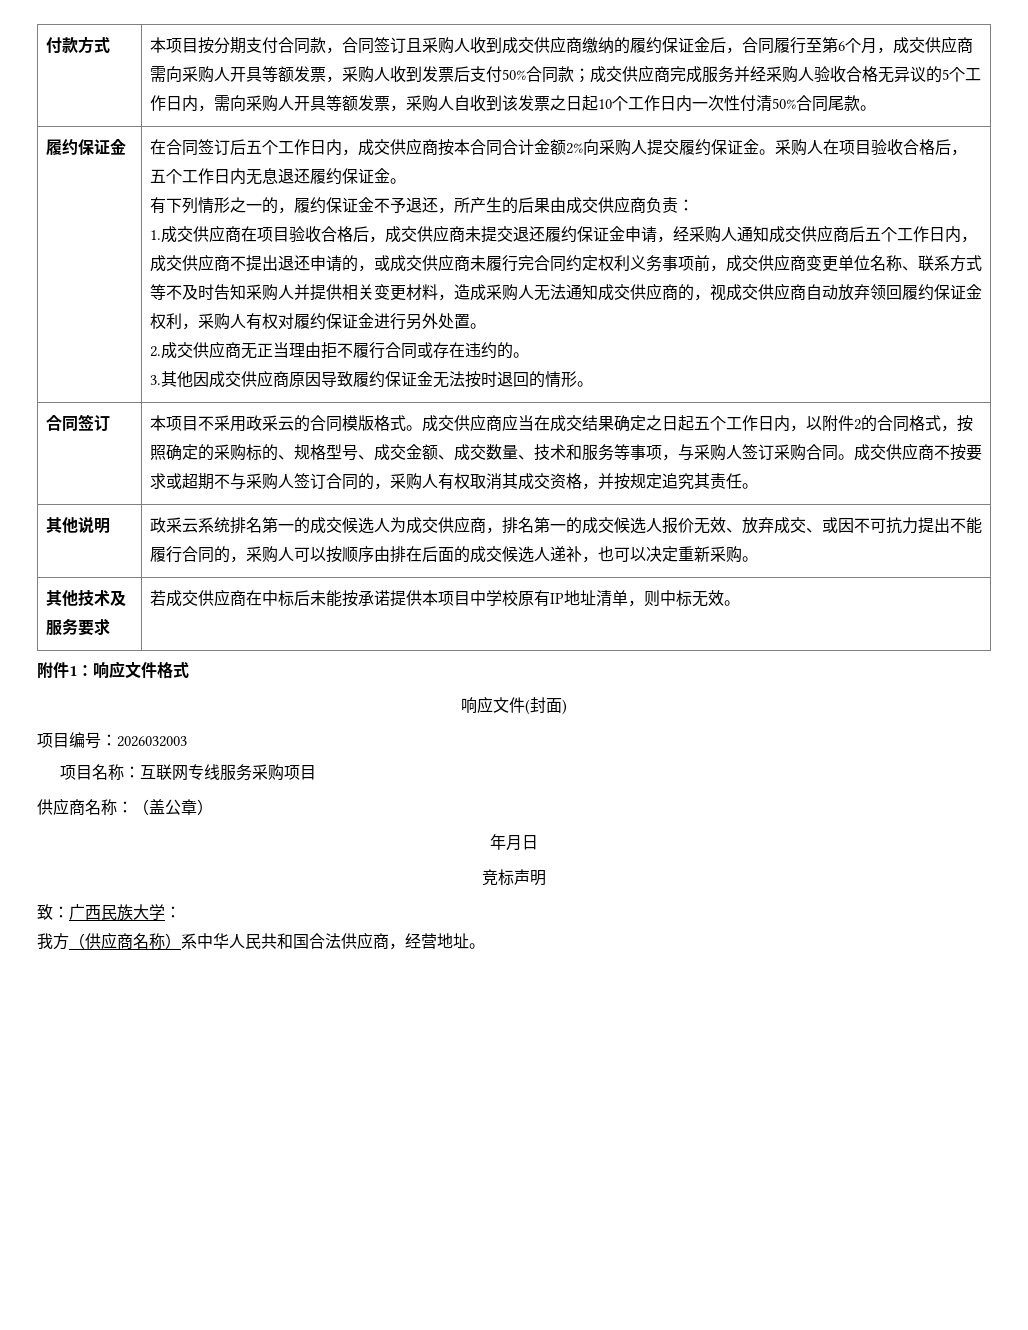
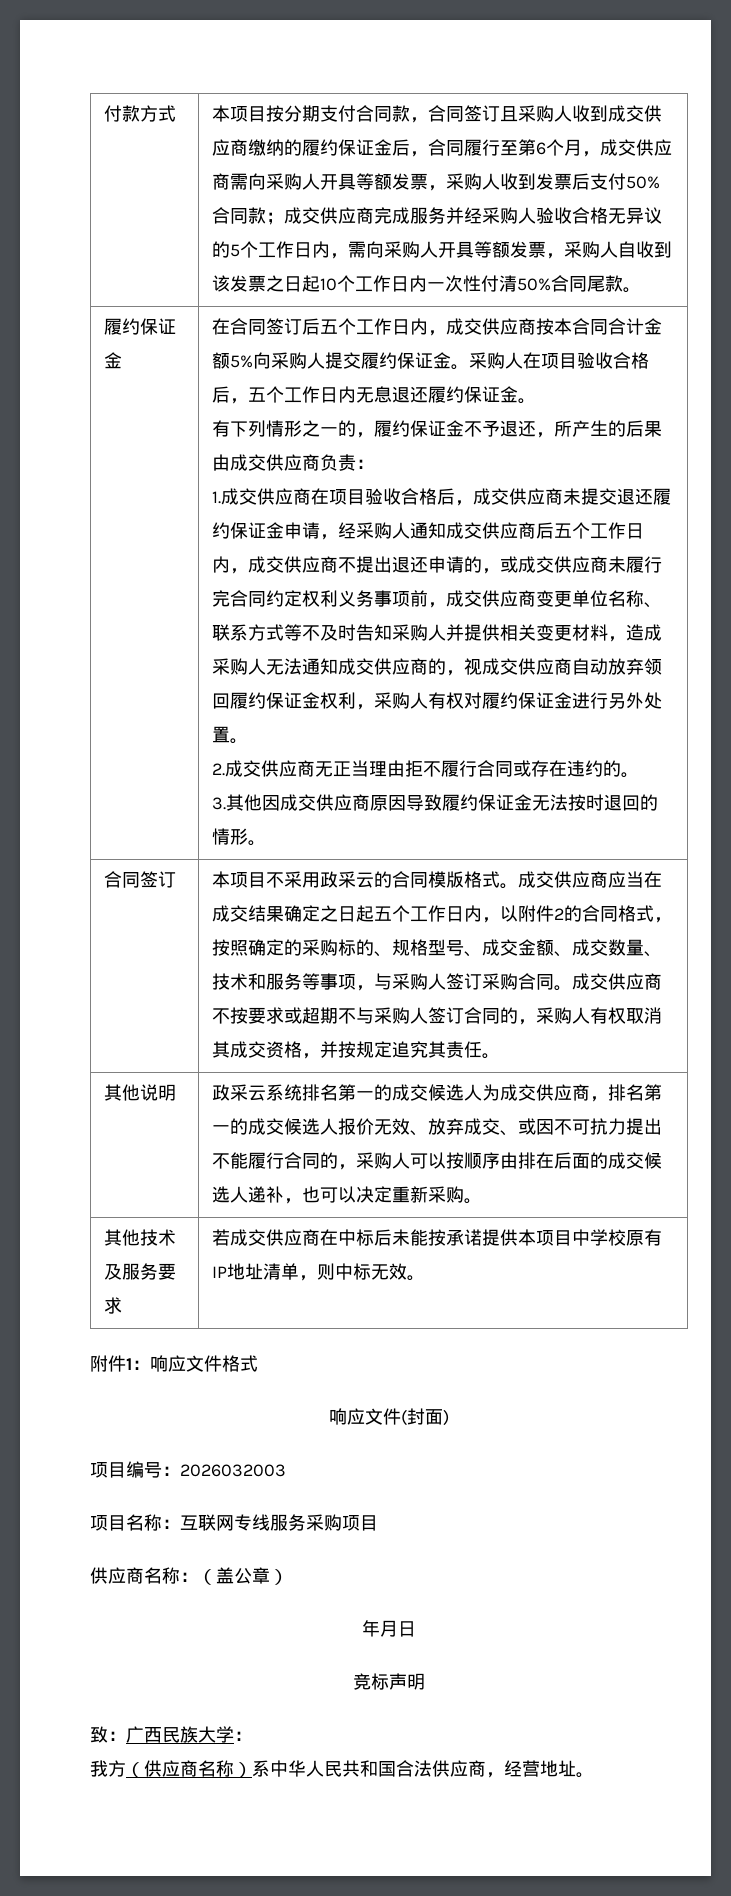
[565,143,583,154] 2% -> [229,355,253,368] 5%

